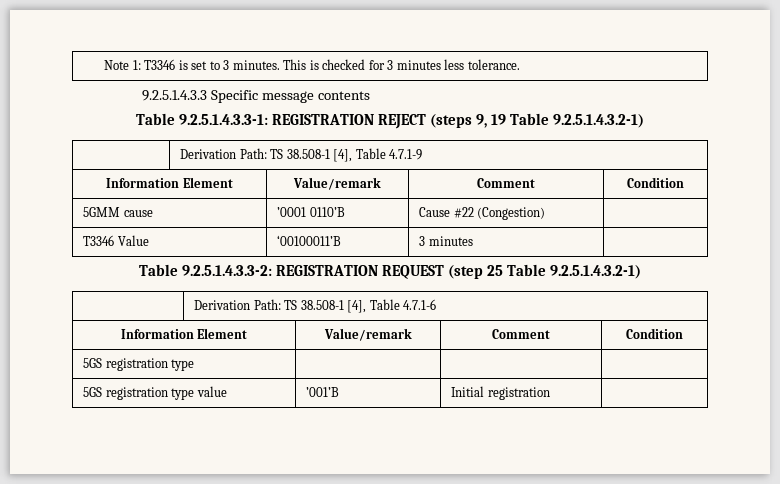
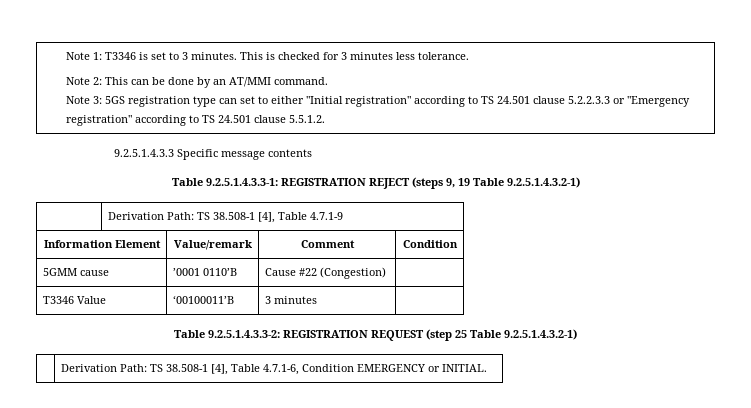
(520, 64) none -> [65,77,328,88] [65,96,690,107] [65,115,325,126] // Note 2: This can be done by an AT/MMI command. // Note 3: 5GS registration type can set to either "Initial registration" according to TS 24.501 clause 5.2.2.3.3 or "Emergency registration" according to TS 24.501 clause 5.5.1.2.
[403,299,437,310] [120,328,248,339] [323,328,412,341] [492,329,550,339] [625,328,683,339] [83,358,195,371] [83,386,227,400] [306,387,340,397] [451,386,550,400] 4.7.1-6 // Information Element | Value/remark | Comment | Condition // 5GS registration type | | | // 5GS registration type value | ’001’B | Initial registration | -> [262,364,487,375] 4.7.1-6, Condition EMERGENCY or INITIAL.

